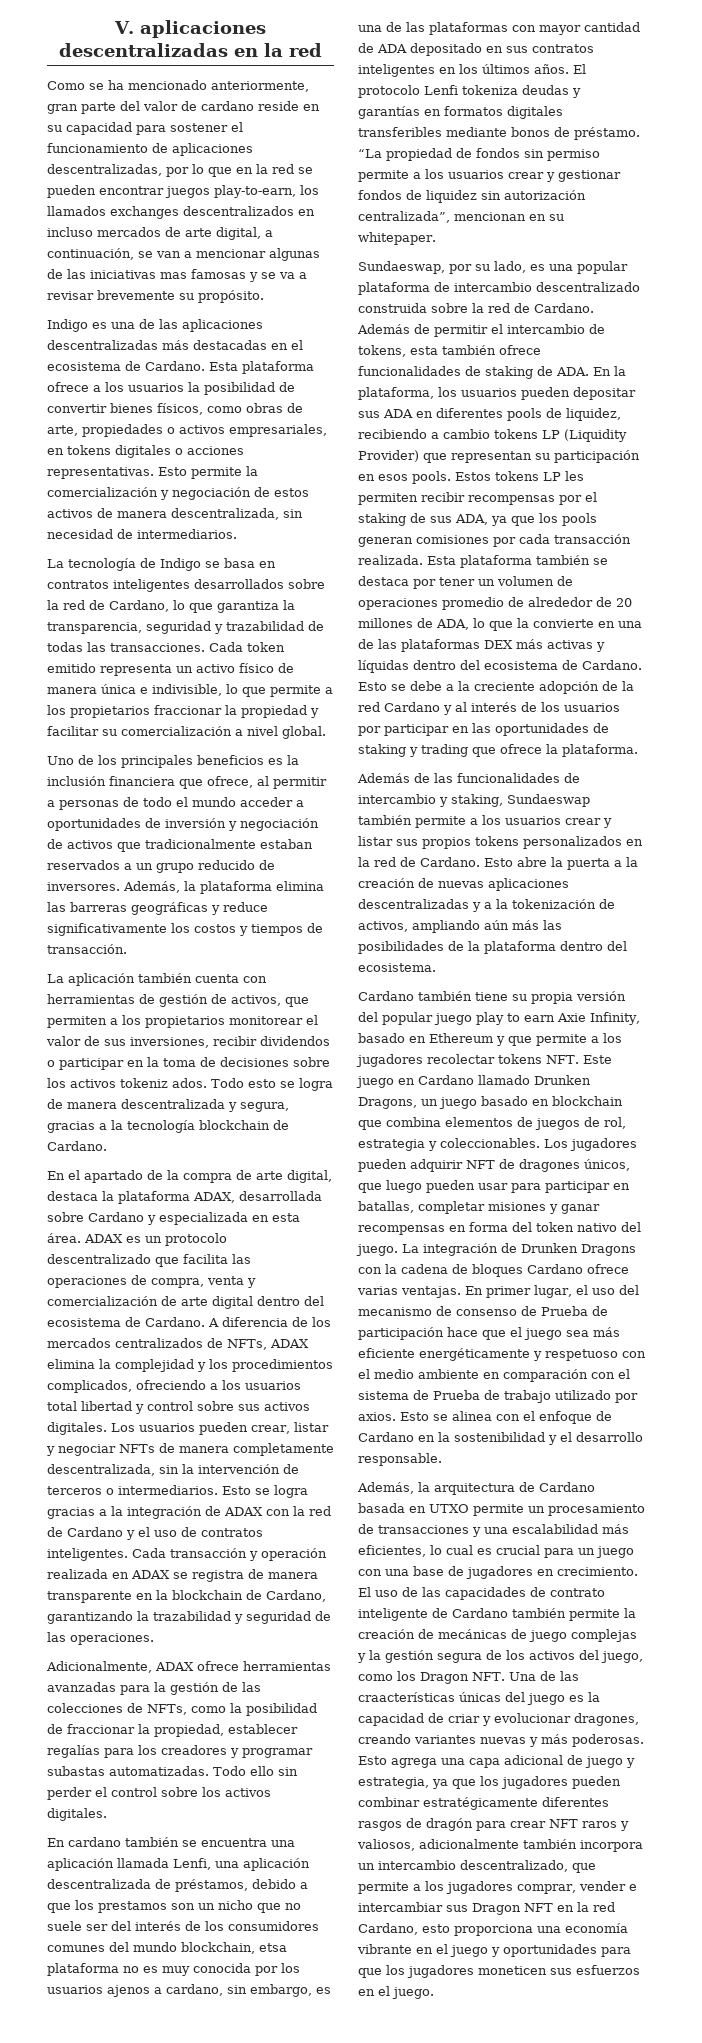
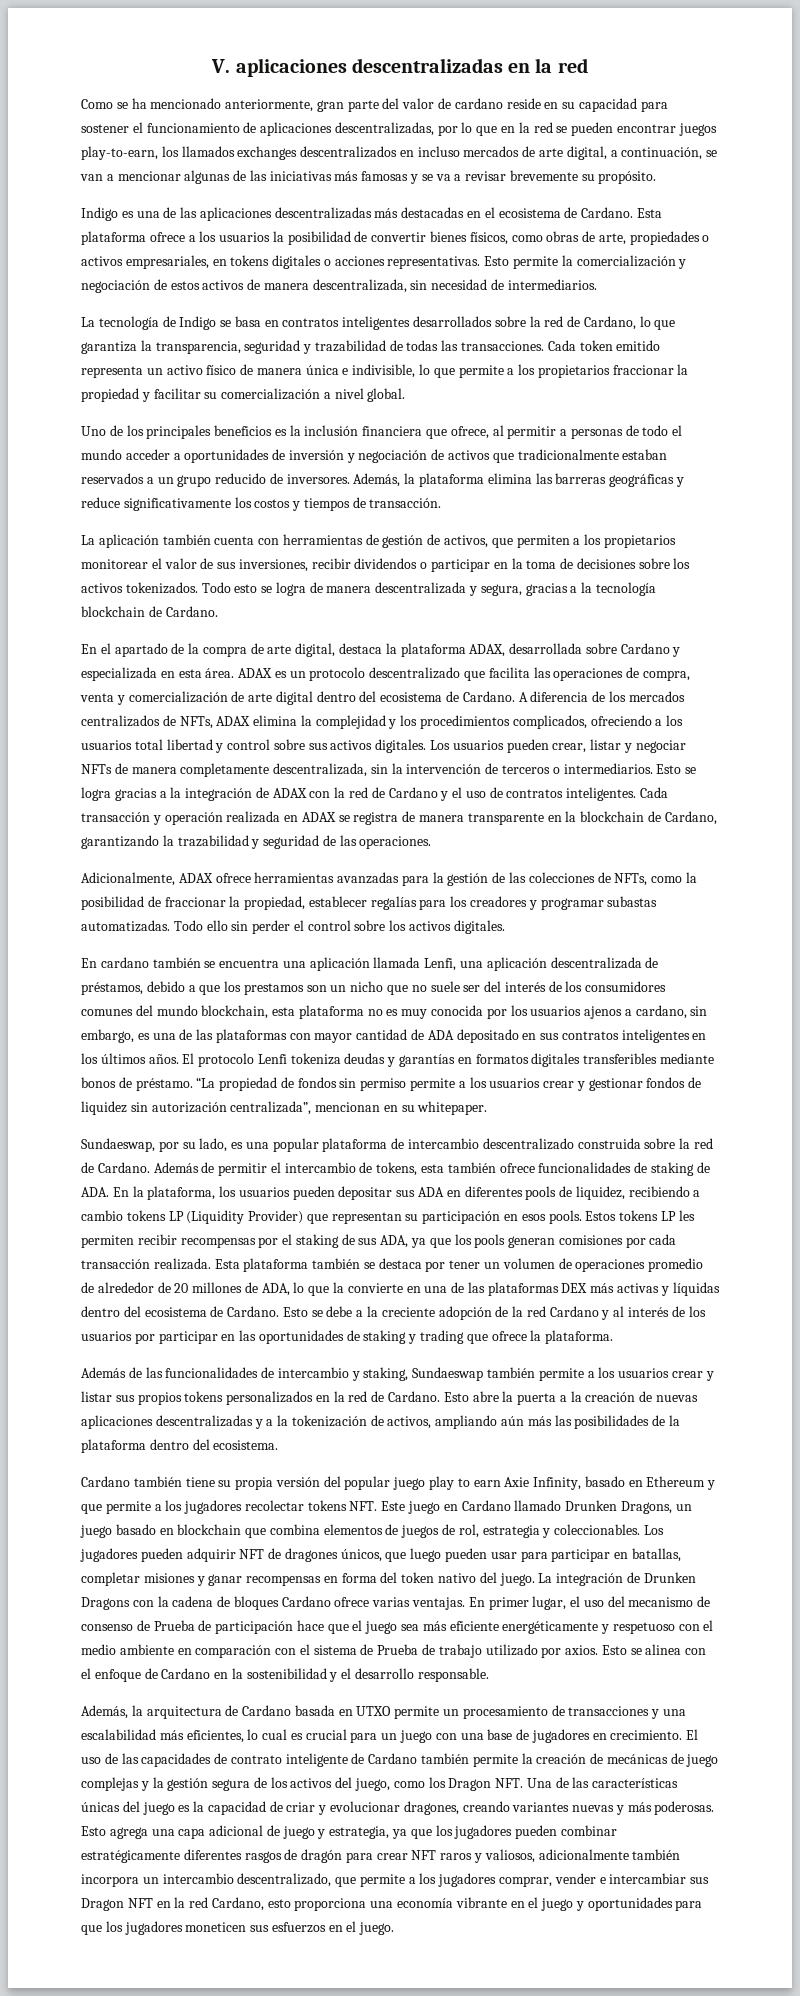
[160,272,187,279] mas -> [334,171,359,181] más
[120,1078,207,1088] tokeniz ados. -> [125,582,198,594] tokenizados.
[259,1943,287,1952] etsa -> [272,1007,296,1016] esta
[358,1692,455,1702] craacterísticas -> [592,1778,679,1788] características

